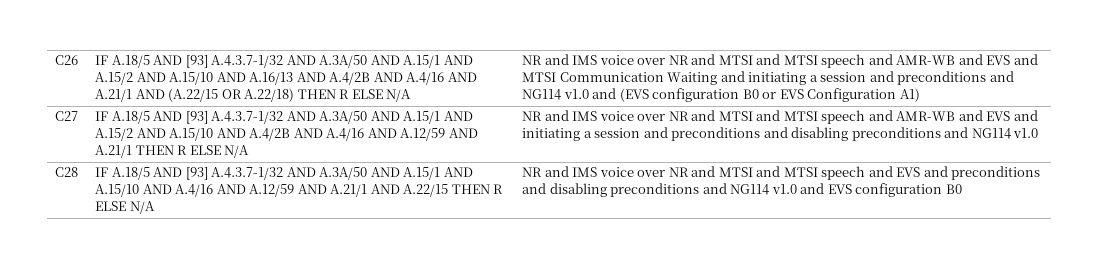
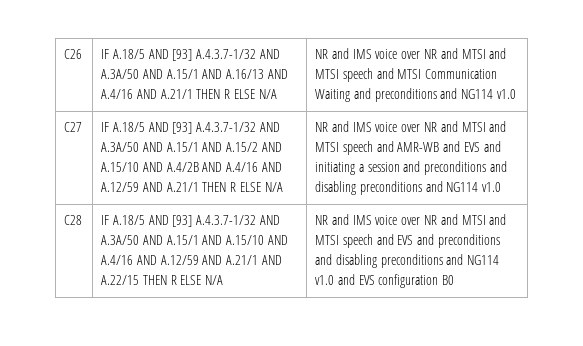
[95,72,477,85] [95,88,295,102] A.15/2 AND A.15/10 AND A.16/13 AND A.4/2B AND A.4/16 AND A.21/1 AND (A.22/15 OR A.22/18) -> [226,69,289,79] [101,89,193,99] A.16/13 AND A.4/16 AND A.21/1
[896,54,1038,65] [522,71,1014,85] [522,88,920,102] AMR-WB and EVS and MTSI Communication Waiting and initiating a session and preconditions and NG114 v1.0 and (EVS configuration B0 or EVS Configuration A1) -> [397,69,498,79] [315,88,517,102] MTSI Communication Waiting and preconditions and NG114 v1.0

